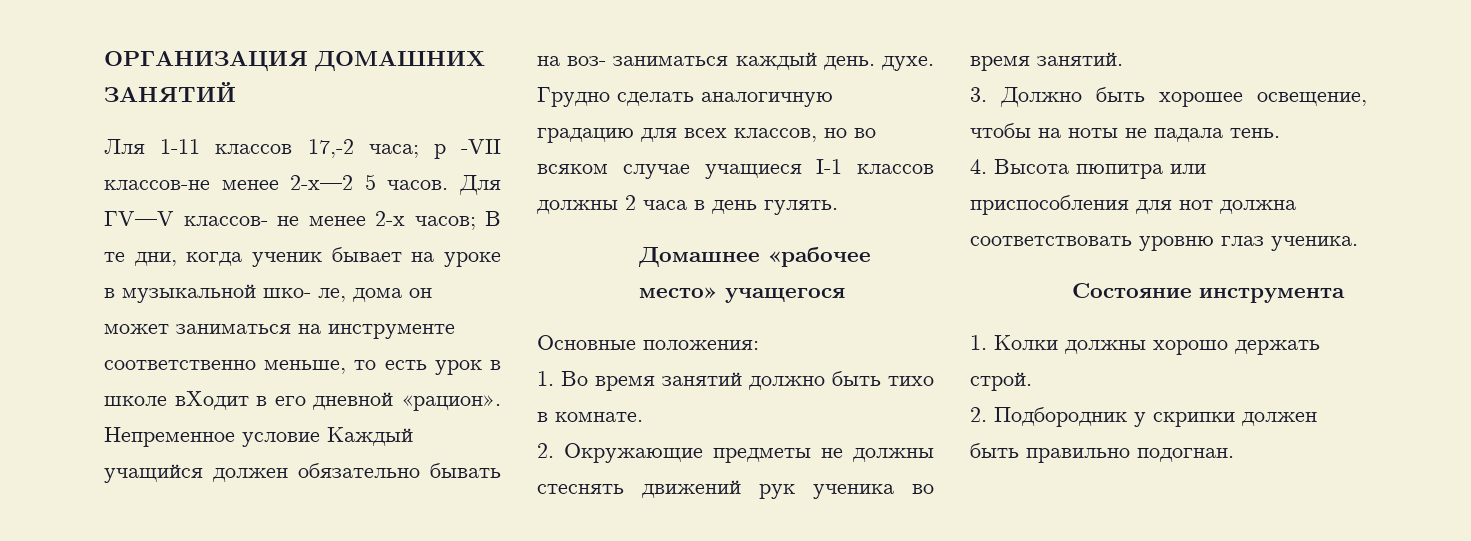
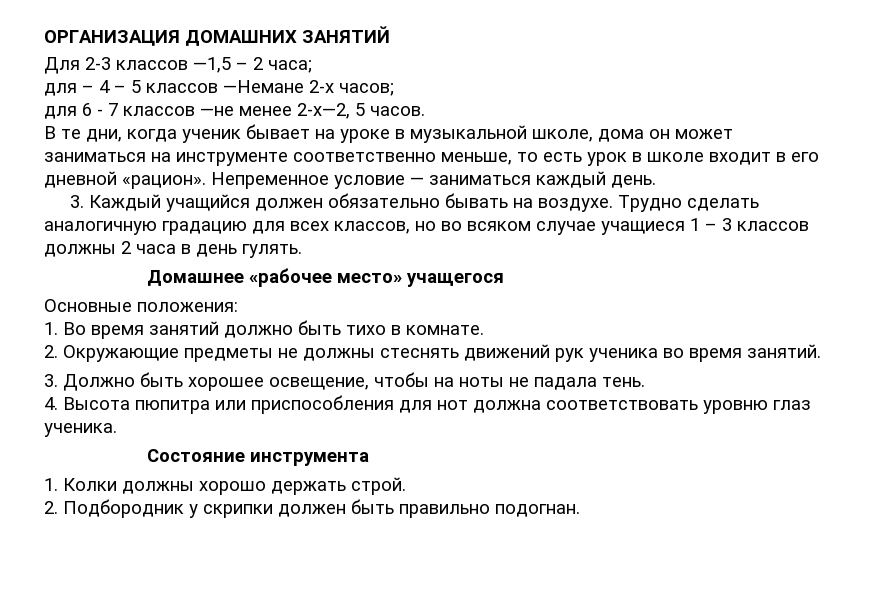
[104,139,501,159] [104,174,502,195] [104,211,476,230] Лля 1-11 классов 17,-2 часа; р -VII классов-не менее 2-х—2 5 часов. Для ГV—V классов- не менее 2-х часов; -> [44,57,312,74] [44,80,394,96] [44,103,425,119] Для 2-3 классов —1,5 – 2 часа; // для – 4 – 5 классов —Немане 2-х часов; // для 6 - 7 классов —не менее 2-х—2, 5 часов. //
[263,288,346,302] шко- ле, -> [532,129,593,142] школе,
[174,391,249,410] вХодит -> [709,152,771,165] входит
(320, 439) none -> [410,171,656,188] [69,195,84,208] — заниматься каждый день. // 3.
[567,52,934,71] [537,87,610,107] воз- заниматься каждый день. духе. Грудно -> [537,195,682,212] воздухе. Трудно
[816,159,843,174] I-1 -> [690,218,732,231] 1 – 3

